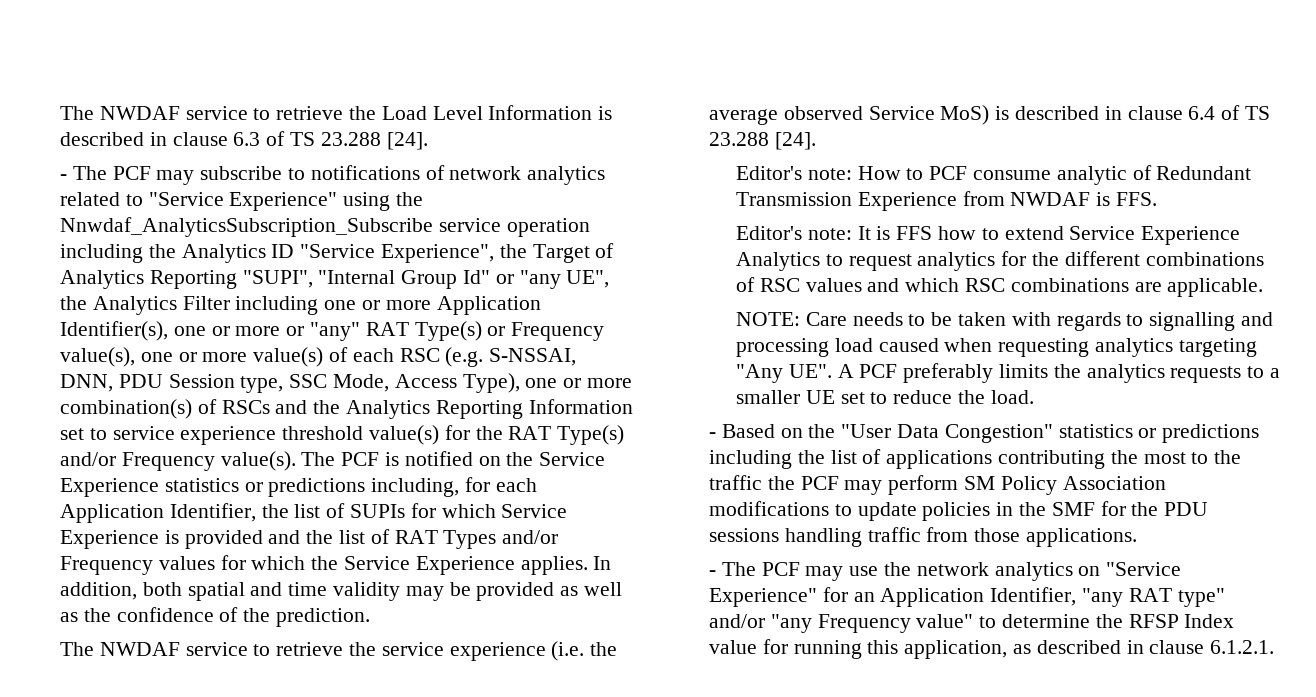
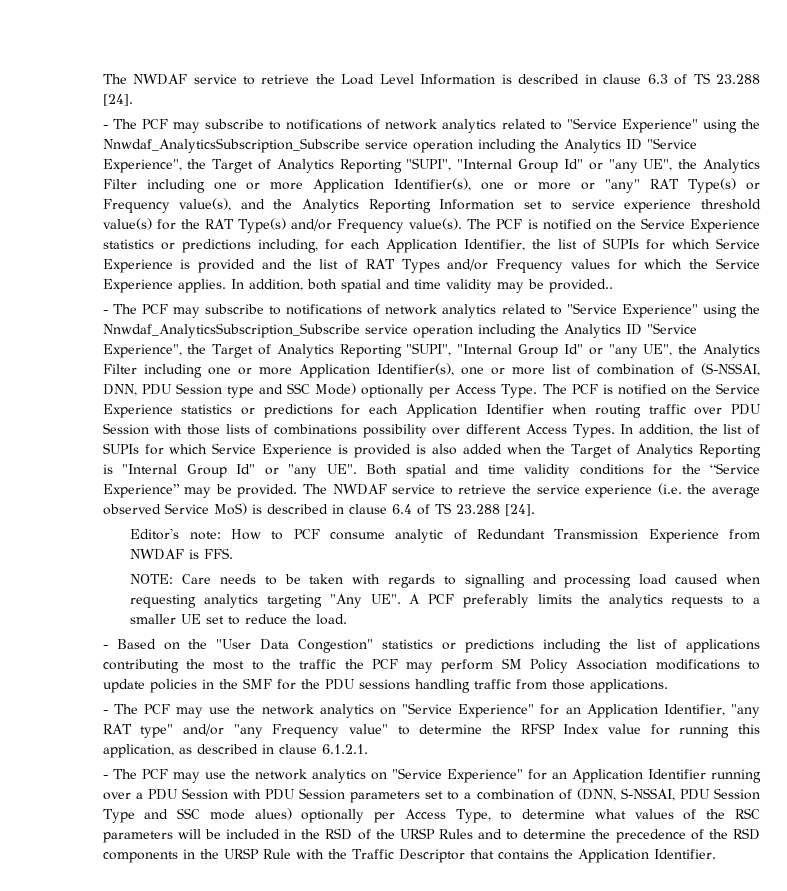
[140,347,577,367] [59,373,633,393] [59,399,270,419] one or more value(s) of each RSC (e.g. S-NSSAI, DNN, PDU Session type, SSC Mode, Access Type), one or more combination(s) of RSCs -> (232, 204) none
[476,582,623,601] [59,607,371,627] provided as well as the confidence of the prediction. // -> [548,279,613,293] [102,303,760,318] [102,323,697,338] [102,343,761,358] [102,363,760,378] [102,383,760,398] [102,404,762,418] [102,423,761,438] [102,443,761,458] [102,463,760,478] [102,484,298,498] provided.. // - The PCF may subscribe to notifications of network analytics related to "Service Experience" using the Nnwdaf_AnalyticsSubscription_Subscribe service operation including the Analytics ID "Service Experience", the Target of Analytics Reporting "SUPI", "Internal Group Id" or "any UE", the Analytics Filter including one or more Application Identifier(s), one or more list of combination of (S-NSSAI, DNN, PDU Session type and SSC Mode) optionally per Access Type. The PCF is notified on the Service Experience statistics or predictions for each Application Identifier when routing traffic over PDU Session with those lists of combinations possibility over different Access Types. In addition, the list of SUPIs for which Service Experience is provided is also added when the Target of Analytics Reporting is "Internal Group Id" or "any UE". Both spatial and time validity conditions for the “Service Experience” may be provided.
[735,226,1241,245] [735,251,1264,271] [735,277,1264,297] // Editor's note: It is FFS how to extend Service Experience Analytics to request analytics for the different combinations of RSC values and which RSC combinations are applicable. -> (234, 553) none
(1275, 647) none -> [102,768,761,783] [102,788,760,803] [102,808,760,823] [102,828,761,843] [102,848,716,863] // - The PCF may use the network analytics on "Service Experience" for an Application Identifier running over a PDU Session with PDU Session parameters set to a combination of (DNN, S-NSSAI, PDU Session Type and SSC mode alues) optionally per Access Type, to determine what values of the RSC parameters will be included in the RSD of the URSP Rules and to determine the precedence of the RSD components in the URSP Rule with the Traffic Descriptor that contains the Application Identifier.

